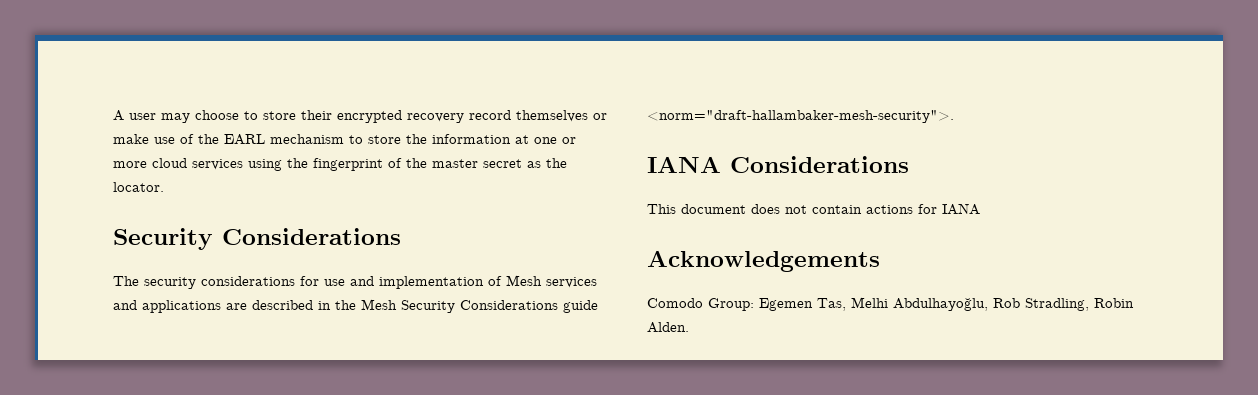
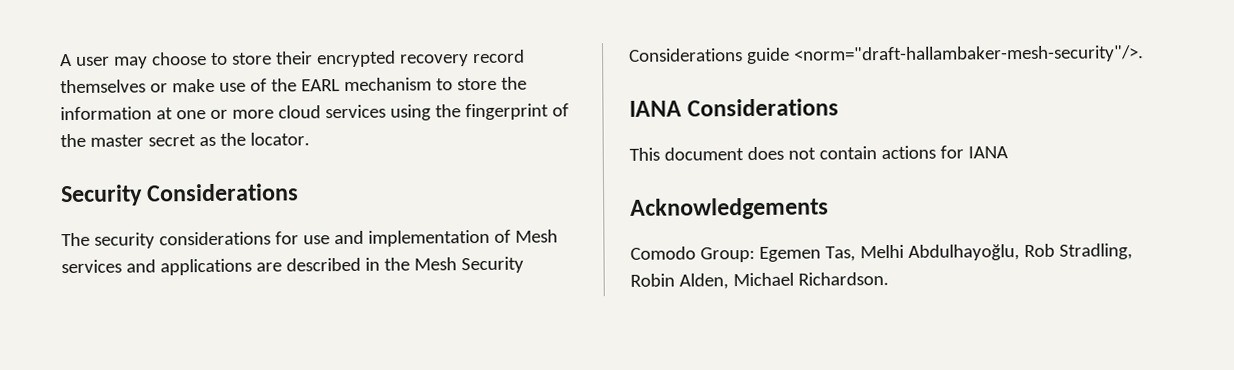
[647,110,954,123] <norm="draft-hallambaker-mesh-security">. -> [792,45,1144,64] <norm="draft-hallambaker-mesh-security"/>.
[647,322,689,333] Alden. -> [678,272,889,290] Alden, Michael Richardson.

